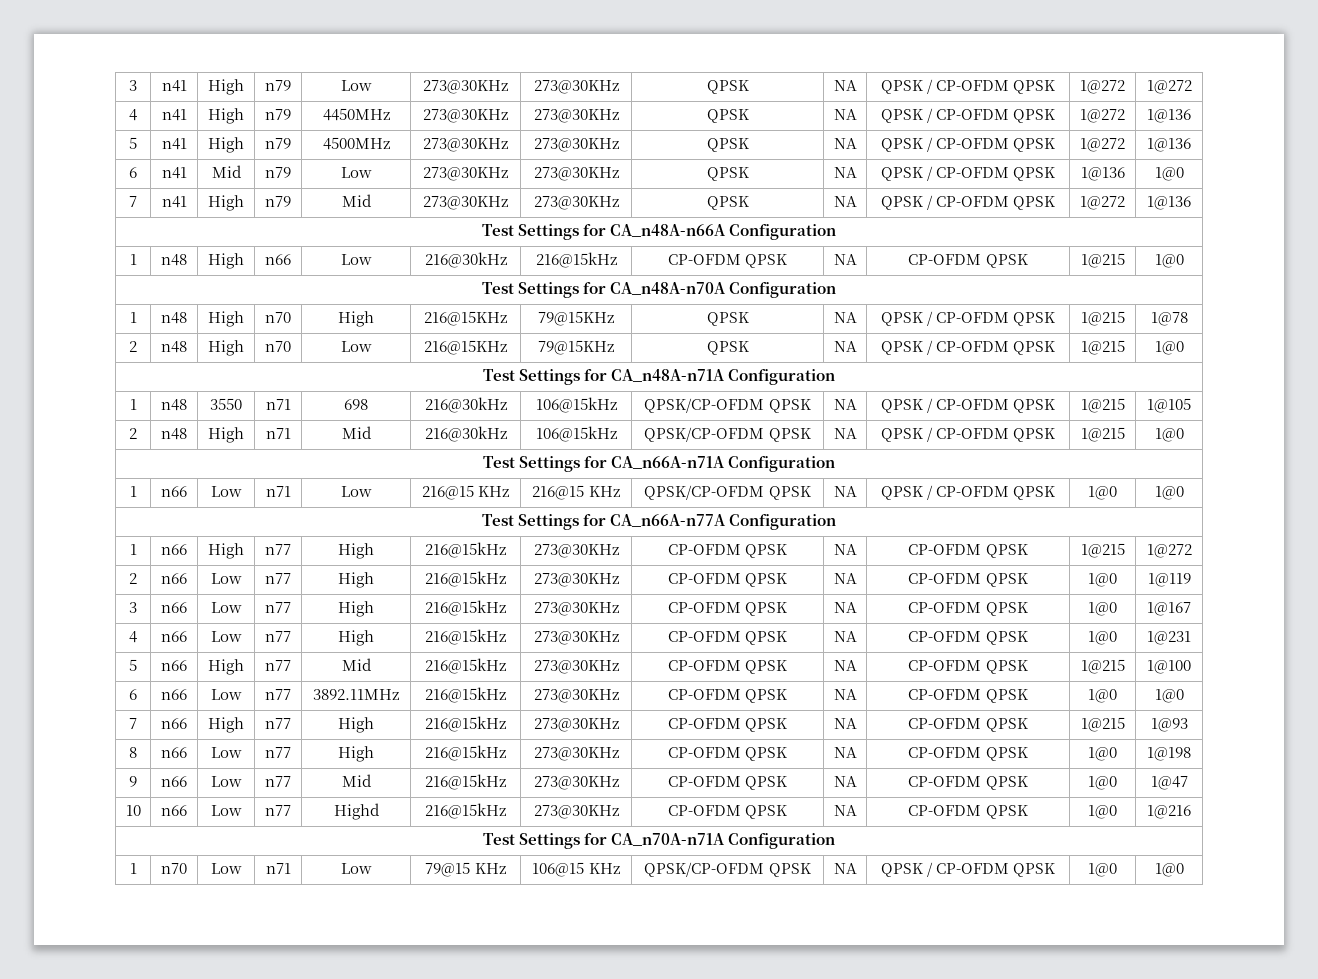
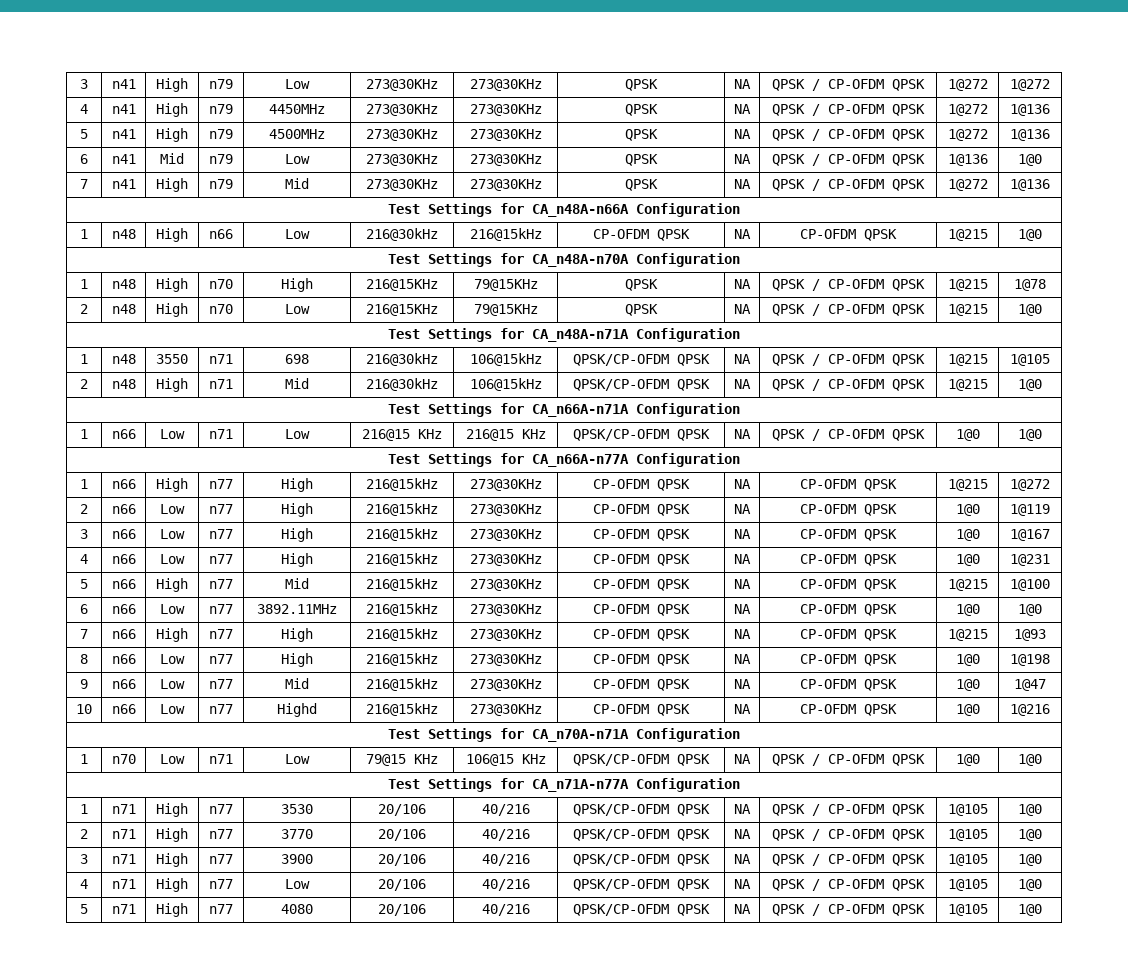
(1184, 870) none -> [388,778,741,792] [80,804,88,814] [111,804,136,814] [156,803,188,817] [209,804,233,814] [281,804,313,814] [378,804,426,816] [481,804,530,816] [573,804,710,816] [734,804,751,814] [772,804,925,816] [947,804,988,816] [1018,804,1042,816] [80,829,88,839] [111,829,136,839] [156,828,188,842] [209,829,233,839] [281,829,313,839] [378,829,426,841] [481,829,530,841] [573,829,710,841] [734,829,751,839] [772,829,925,841] [947,829,988,841] [1018,829,1042,841] [80,854,88,864] [111,854,136,864] [156,853,188,867] [209,854,233,864] [281,854,313,864] [378,854,426,866] [481,854,530,866] [573,854,710,866] [734,854,751,864] [772,854,925,866] [947,854,988,866] [1018,854,1042,866] [80,879,88,889] [111,879,136,889] [156,878,188,892] [209,879,233,889] [285,879,310,889] [378,879,426,891] [481,879,530,891] [573,879,710,891] [734,879,751,889] [772,879,925,891] [947,879,988,891] [1018,879,1042,891] [80,904,88,914] [111,904,136,914] [156,903,188,917] [209,904,233,914] [281,904,313,914] [378,904,426,916] [481,904,530,916] [573,904,710,916] [734,904,751,914] [772,904,925,916] [947,904,988,916] [1018,904,1042,916] // Test Settings for CA_n71A-n77A Configuration // 1 | n71 | High | n77 | 3530 | 20/106 | 40/216 | QPSK/CP-OFDM QPSK | NA | QPSK / CP-OFDM QPSK | 1@105 | 1@0 // 2 | n71 | High | n77 | 3770 | 20/106 | 40/216 | QPSK/CP-OFDM QPSK | NA | QPSK / CP-OFDM QPSK | 1@105 | 1@0 // 3 | n71 | High | n77 | 3900 | 20/106 | 40/216 | QPSK/CP-OFDM QPSK | NA | QPSK / CP-OFDM QPSK | 1@105 | 1@0 // 4 | n71 | High | n77 | Low | 20/106 | 40/216 | QPSK/CP-OFDM QPSK | NA | QPSK / CP-OFDM QPSK | 1@105 | 1@0 // 5 | n71 | High | n77 | 4080 | 20/106 | 40/216 | QPSK/CP-OFDM QPSK | NA | QPSK / CP-OFDM QPSK | 1@105 | 1@0

